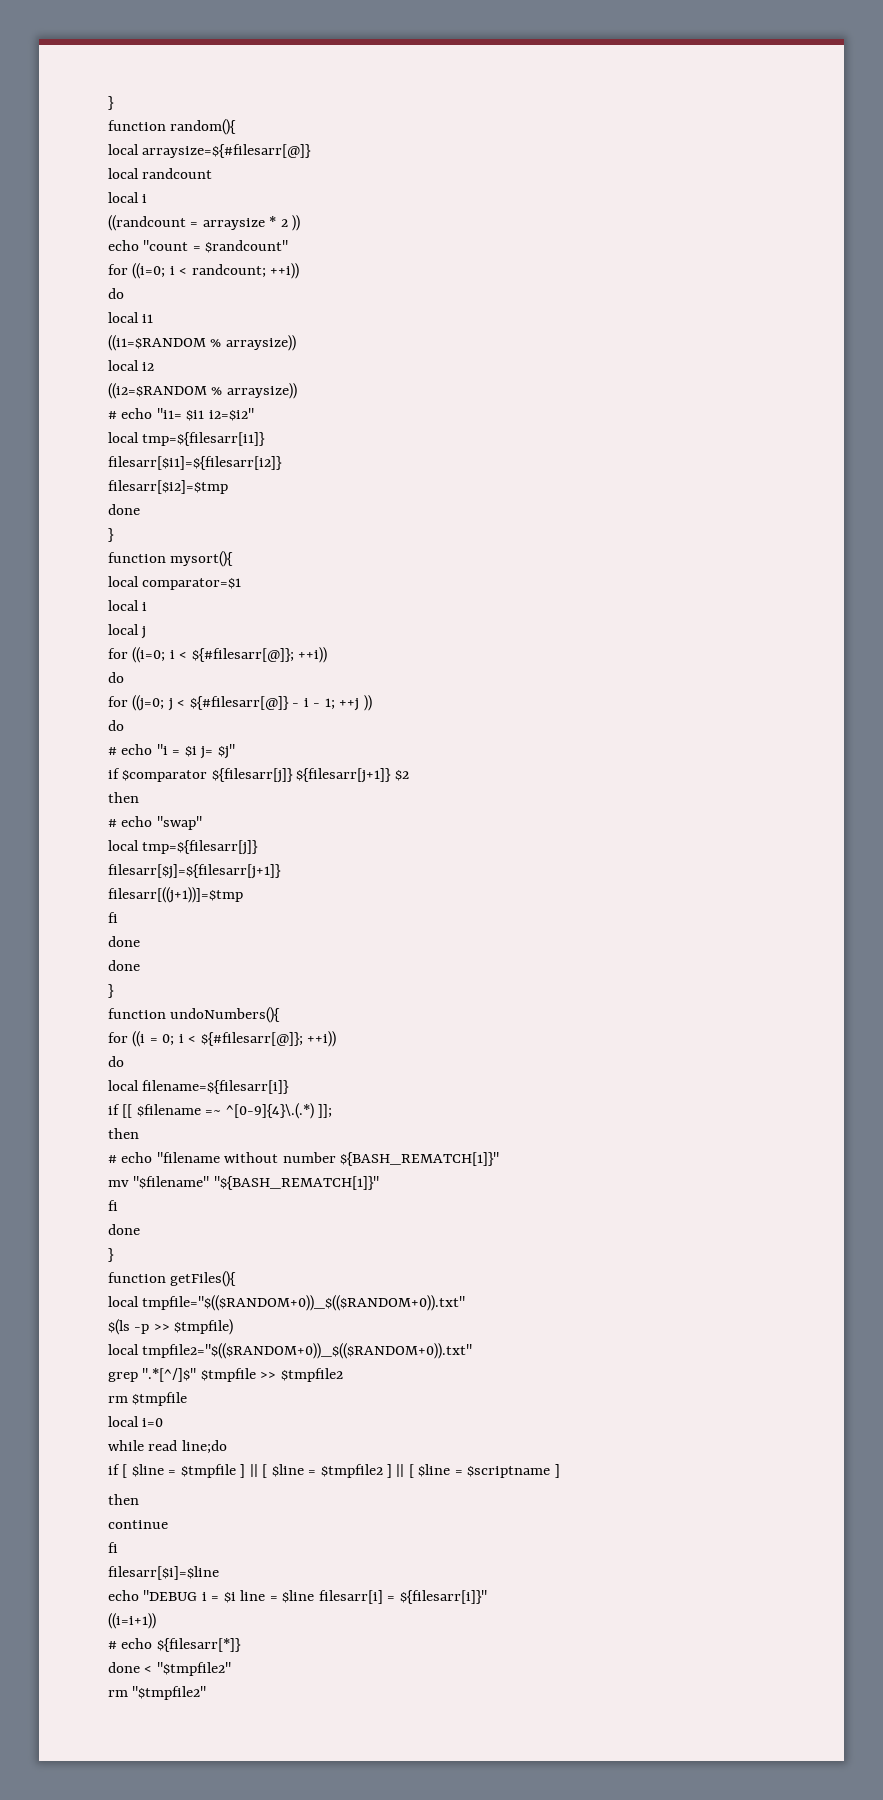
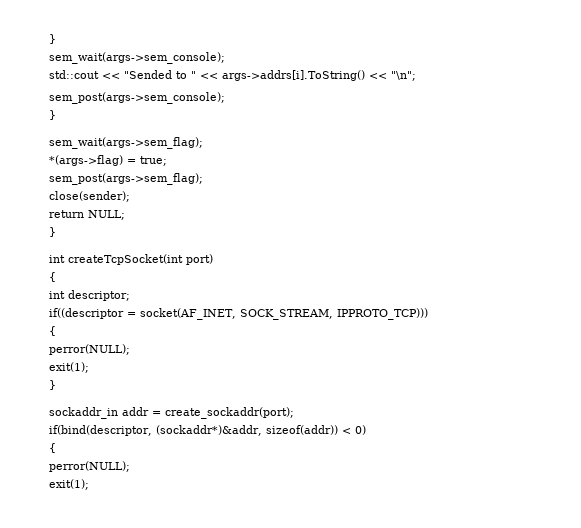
[108,96,114,110] [108,119,237,135] [108,144,312,158] [108,168,213,179] [108,192,148,203] [108,215,301,231] [108,240,289,253] [108,263,300,279] [108,288,124,299] [108,312,154,323] [108,335,296,351] [108,360,155,371] [108,383,297,399] [108,408,254,421] [108,432,266,446] [108,456,282,470] [108,480,228,494] [108,504,140,515] [108,528,114,542] [108,551,234,567] [108,576,242,590] [108,600,148,611] [108,624,147,639] [108,647,328,663] [108,672,124,683] [108,695,372,711] [108,720,124,731] [108,744,235,759] [108,768,409,783] [108,792,139,803] [108,816,202,830] [108,840,259,855] [108,864,281,879] [108,887,243,903] [108,912,118,923] [108,936,140,947] [108,960,140,971] [108,984,114,998] [108,1007,281,1023] [108,1031,337,1047] [108,1056,124,1067] [108,1080,290,1094] [108,1103,333,1119] [108,1128,139,1139] [108,1152,500,1166] [108,1176,379,1190] [108,1200,118,1211] [108,1224,140,1235] [108,1248,114,1262] [108,1271,237,1287] [108,1295,466,1311] [108,1319,234,1335] [108,1343,473,1359] [108,1368,343,1382] [108,1392,188,1406] [108,1416,164,1427] [108,1440,227,1454] [108,1464,560,1478] [108,1494,139,1505] [108,1520,168,1529] [108,1542,118,1553] [108,1566,219,1580] [108,1590,487,1604] [108,1613,156,1629] [108,1638,241,1652] [108,1662,231,1676] [108,1686,207,1700] } // function random(){ // local arraysize=${#filesarr[@]} // local randcount // local i // ((randcount = arraysize * 2 )) // echo "count = $randcount" // for ((i=0; i < randcount; ++i)) // do // local i1 // ((i1=$RANDOM % arraysize)) // local i2 // ((i2=$RANDOM % arraysize)) // # echo "i1= $i1 i2=$i2" // local tmp=${filesarr[i1]} // filesarr[$i1]=${filesarr[i2]} // filesarr[$i2]=$tmp // done // } // function mysort(){ // local comparator=$1 // local i // local j // for ((i=0; i < ${#filesarr[@]}; ++i)) // do // for ((j=0; j < ${#filesarr[@]} - i - 1; ++j )) // do // # echo "i = $i j= $j" // if $comparator ${filesarr[j]} ${filesarr[j+1]} $2 // then // # echo "swap" // local tmp=${filesarr[j]} // filesarr[$j]=${filesarr[j+1]} // filesarr[((j+1))]=$tmp // fi // done // done // } // function undoNumbers(){ // for ((i = 0; i < ${#filesarr[@]}; ++i)) // do // local filename=${filesarr[i]} // if [[ $filename =~ ^[0-9]{4}\.(.*) ]]; // then // # echo "filename without number ${BASH_REMATCH[1]}" // mv "$filename" "${BASH_REMATCH[1]}" // fi // done // } // function getFiles(){ // local tmpfile="$(($RANDOM+0))_$(($RANDOM+0)).txt" // $(ls -p >> $tmpfile) // local tmpfile2="$(($RANDOM+0))_$(($RANDOM+0)).txt" // grep ".*[^/]$" $tmpfile >> $tmpfile2 // rm $tmpfile // local i=0 // while read line;do // if [ $line = $tmpfile ] || [ $line = $tmpfile2 ] || [ $line = $scriptname ] // then // continue // fi // filesarr[$i]=$line // echo "DEBUG i = $i line = $line filesarr[i] = ${filesarr[i]}" // ((i=i+1)) // # echo ${filesarr[*]} // done < "$tmpfile2" // rm "$tmpfile2" -> [49,34,56,44] [49,52,225,64] [49,70,416,81] [49,92,225,104] [49,110,56,120] [49,137,203,149] [49,155,167,166] [49,173,203,185] [49,191,130,202] [49,210,125,220] [49,227,56,237] [49,254,213,265] [49,272,56,282] [49,290,130,301] [49,308,428,320] [49,326,56,336] [49,344,130,355] [49,362,89,373] [49,380,56,390] [49,407,294,419] [49,425,366,436] [49,443,56,453] [49,461,130,472] [49,479,89,490] } // sem_wait(args->sem_console); // std::cout << "Sended to " << args->addrs[i].ToString() << "\n"; // sem_post(args->sem_console); // } // sem_wait(args->sem_flag); // *(args->flag) = true; // sem_post(args->sem_flag); // close(sender); // return NULL; // } // int createTcpSocket(int port) // { // int descriptor; // if((descriptor = socket(AF_INET, SOCK_STREAM, IPPROTO_TCP))) // { // perror(NULL); // exit(1); // } // sockaddr_in addr = create_sockaddr(port); // if(bind(descriptor, (sockaddr*)&addr, sizeof(addr)) < 0) // { // perror(NULL); // exit(1);

